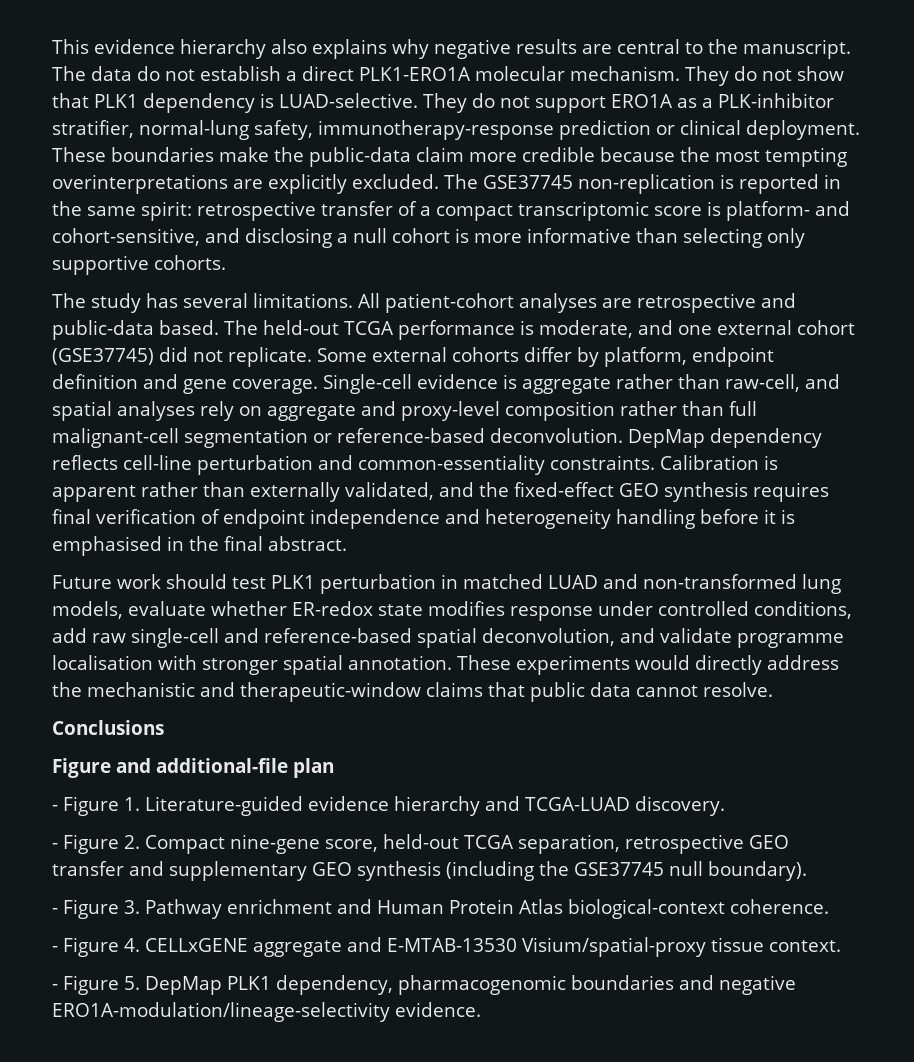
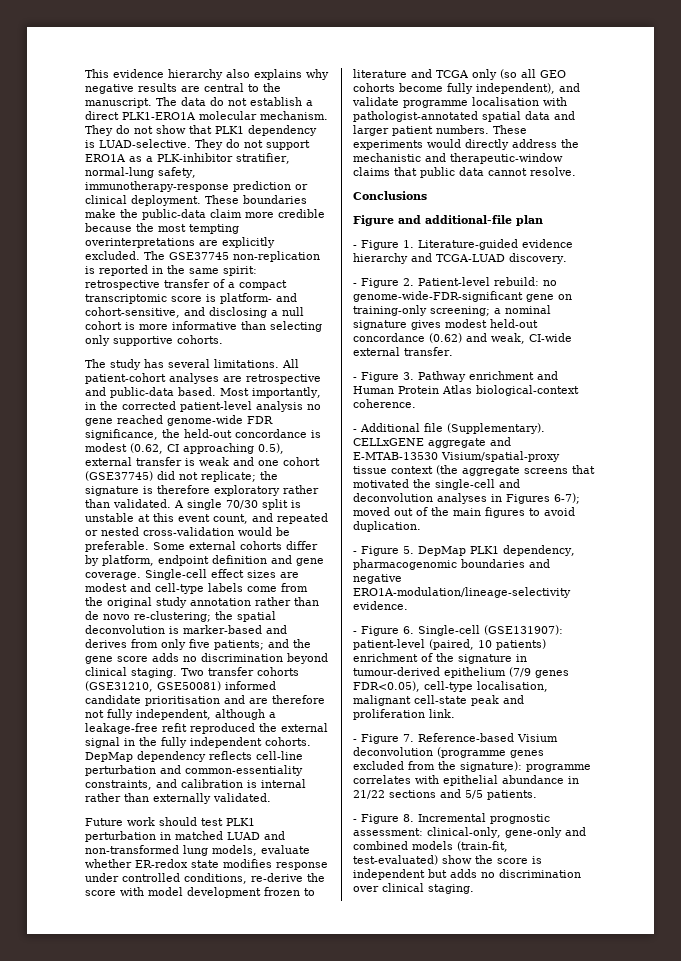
[224,320,633,340] The held-out TCGA performance is moderate, -> [220,387,321,398] [85,401,321,412] [85,415,273,426] [85,429,321,440] [85,443,284,454] [85,457,229,466] Most importantly, in the corrected patient-level analysis no gene reached genome-wide FDR significance, the held-out concordance is modest (0.62, CI approaching 0.5), external transfer is weak
[717,320,792,335] external -> (279, 463) none
[228,347,312,367] replicate. -> [201,471,278,482] [85,485,319,496] [85,499,301,510] [85,513,328,524] [85,527,290,536] [85,541,149,552] replicate; the signature is therefore exploratory rather than validated. A single 70/30 split is unstable at this event count, and repeated or nested cross-validation would be preferable.
[417,374,840,394] [52,401,757,421] [52,428,623,448] evidence is aggregate rather than raw-cell, and spatial analyses rely on aggregate and proxy-level composition rather than full malignant-cell segmentation or reference-based deconvolution. -> [211,569,299,578] [85,583,308,594] [85,597,319,608] [85,611,276,622] [85,625,287,634] [85,639,311,650] [85,653,328,664] [85,667,299,678] [85,681,276,692] [85,695,325,706] [85,709,276,720] [85,723,328,734] [85,737,311,748] effect sizes are modest and cell-type labels come from the original study annotation rather than de novo re-clustering; the spatial deconvolution is marker-based and derives from only five patients; and the gene score adds no discrimination beyond clinical staging. Two transfer cohorts (GSE31210, GSE50081) informed candidate prioritisation and are therefore not fully independent, although a leakage-free refit reproduced the external signal in the fully independent cohorts.
[550,455,778,470] [52,482,829,502] [52,509,795,529] [52,536,347,556] constraints. Calibration is apparent rather than externally validated, and the fixed-effect GEO synthesis requires final verification of endpoint independence and heterogeneity handling before it is emphasised in the final abstract. -> [85,779,306,790] [85,793,271,804] constraints, and calibration is internal rather than externally validated.
[52,628,615,648] add raw single-cell and reference-based spatial deconvolution, -> [251,873,325,882] [85,887,315,898] [353,69,566,80] [353,83,555,94] re-derive the score with model development frozen to literature and TCGA only (so all GEO cohorts become fully independent),
[202,655,452,675] stronger spatial annotation. -> [353,111,575,122] [353,125,489,136] pathologist-annotated spatial data and larger patient numbers.
[145,834,789,854] [52,861,807,881] Compact nine-gene score, held-out TCGA separation, retrospective GEO transfer and supplementary GEO synthesis (including the GSE37745 null boundary). -> [418,277,557,286] [353,291,572,302] [353,305,551,316] [353,319,538,330] [353,333,572,344] [353,347,453,356] Patient-level rebuild: no genome-wide-FDR-significant gene on training-only screening; a nominal signature gives modest held-out concordance (0.62) and weak, CI-wide external transfer.
[63,937,140,957] Figure 4. -> [360,423,545,434] Additional file (Supplementary).
[768,940,841,952] context. -> [391,465,595,476] [353,479,520,490] [353,493,580,504] [353,507,575,518] [353,521,421,532] context (the aggregate screens that motivated the single-cell and deconvolution analyses in Figures 6-7); moved out of the main figures to avoid duplication.
(481, 1009) none -> [353,625,563,636] [353,639,546,650] [353,653,527,664] [353,667,569,678] [353,681,548,692] [353,695,524,706] [353,709,455,720] [353,733,558,744] [353,747,544,758] [353,761,591,772] [353,775,579,786] [353,789,537,800] [353,813,550,824] [353,827,586,838] [353,841,508,852] [353,855,542,865] [353,869,581,880] [353,883,474,894] // - Figure 6. Single-cell (GSE131907): patient-level (paired, 10 patients) enrichment of the signature in tumour-derived epithelium (7/9 genes FDR<0.05), cell-type localisation, malignant cell-state peak and proliferation link. // - Figure 7. Reference-based Visium deconvolution (programme genes excluded from the signature): programme correlates with epithelial abundance in 21/22 sections and 5/5 patients. // - Figure 8. Incremental prognostic assessment: clinical-only, gene-only and combined models (train-fit, test-evaluated) show the score is independent but adds no discrimination over clinical staging.

